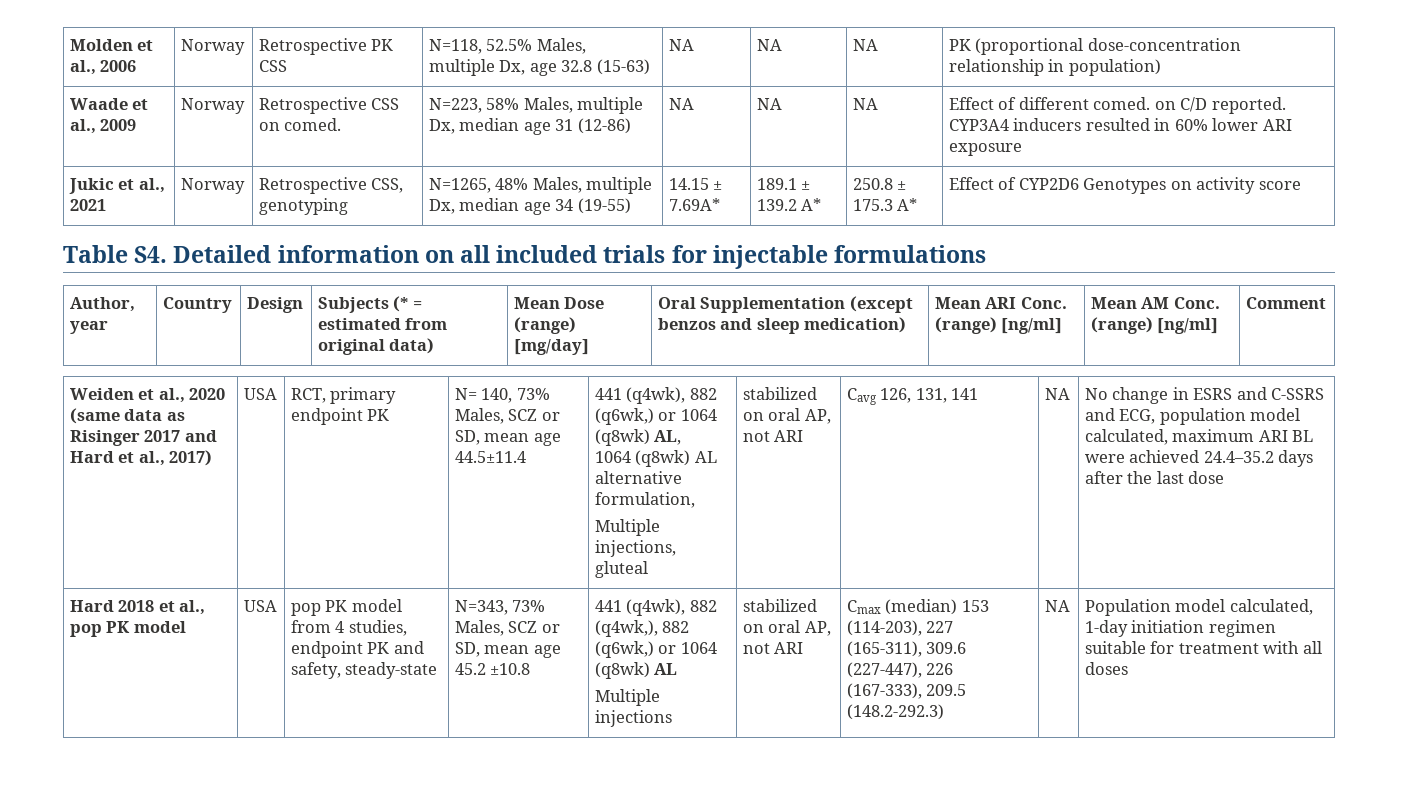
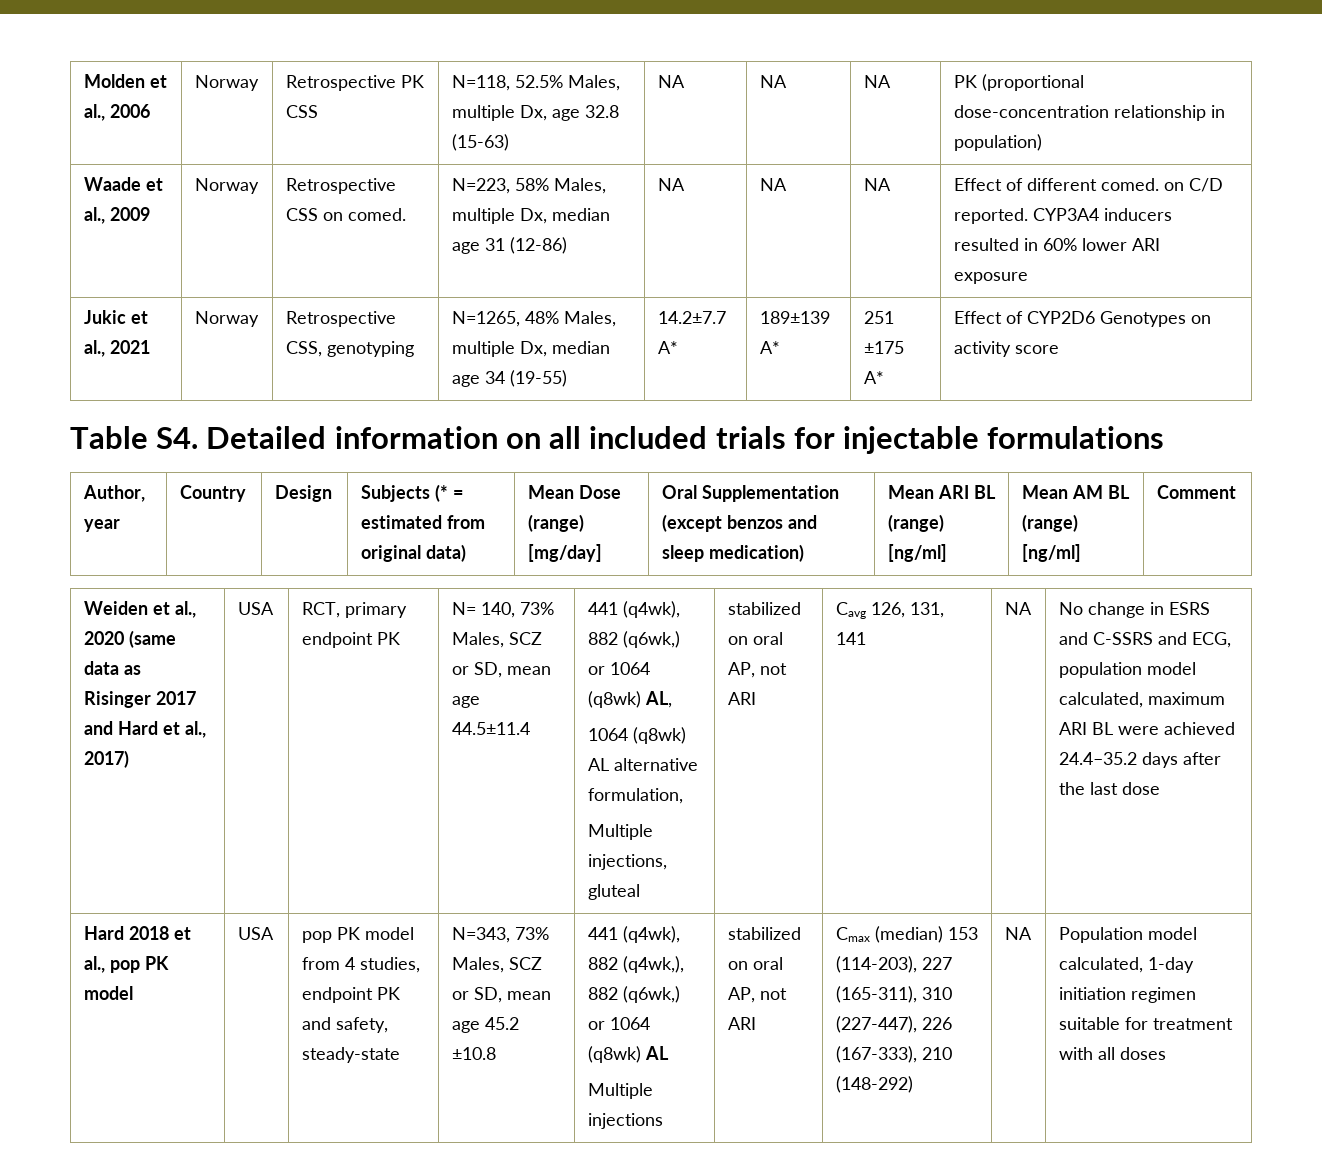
[668,178,723,190] [668,198,720,211] [756,178,811,190] [756,198,822,211] [852,178,907,190] [852,199,893,211] 14.15 ± 7.69A* | 189.1 ± 139.2 A* | 250.8 ± 175.3 -> [657,311,726,324] [657,341,678,354] [759,311,830,324] [759,341,780,354] [863,311,894,324] [863,341,904,354] 14.2±7.7 A* | 189±139 A* | 251 ±175
[1020,297,1067,309] Conc. -> [973,485,996,499] BL
[1173,297,1220,309] Conc. -> [1107,485,1130,499] BL
[926,642,967,654] 309.6 -> [921,987,952,1000] 310
[926,684,967,696] [846,704,944,720] 209.5 (148.2-292.3) -> [921,1047,952,1060] [835,1076,913,1093] 210 (148-292)

